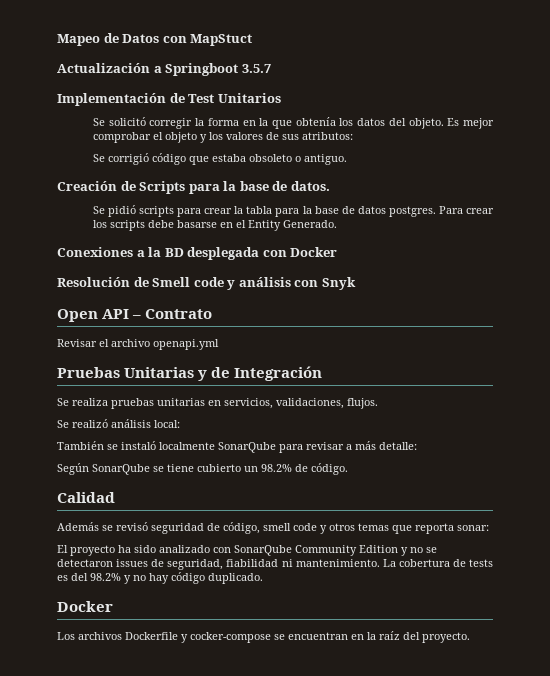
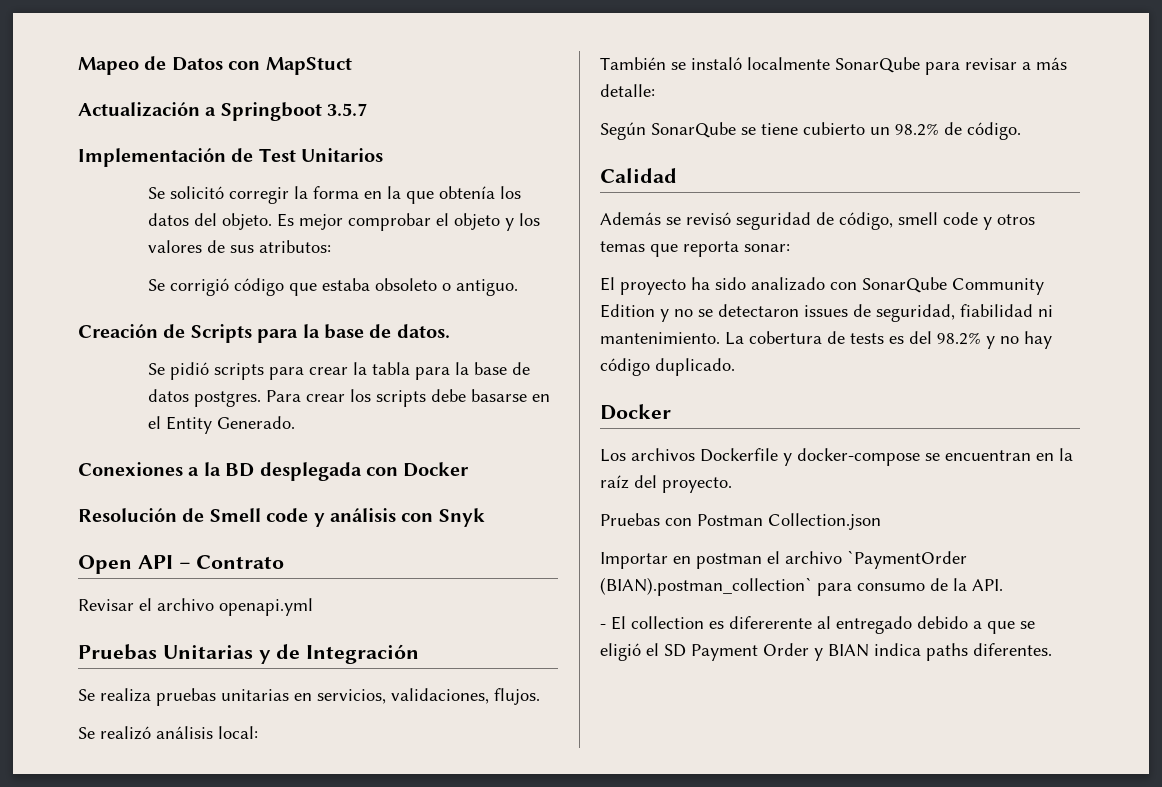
[190,632,271,643] cocker-compose -> [797,448,920,466] docker-compose
(470, 637) none -> [600,513,881,530] [600,550,967,569] [600,577,1003,596] [600,616,1035,634] [600,643,1052,661] // Pruebas con Postman Collection.json // Importar en postman el archivo `PaymentOrder (BIAN).postman_collection` para consumo de la API. // - El collection es difererente al entregado debido a que se eligió el SD Payment Order y BIAN indica paths diferentes.

